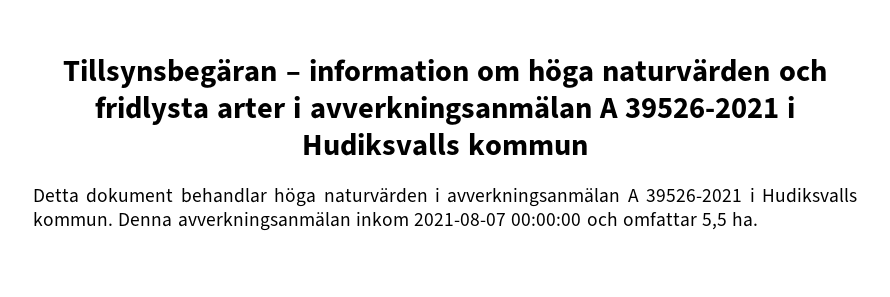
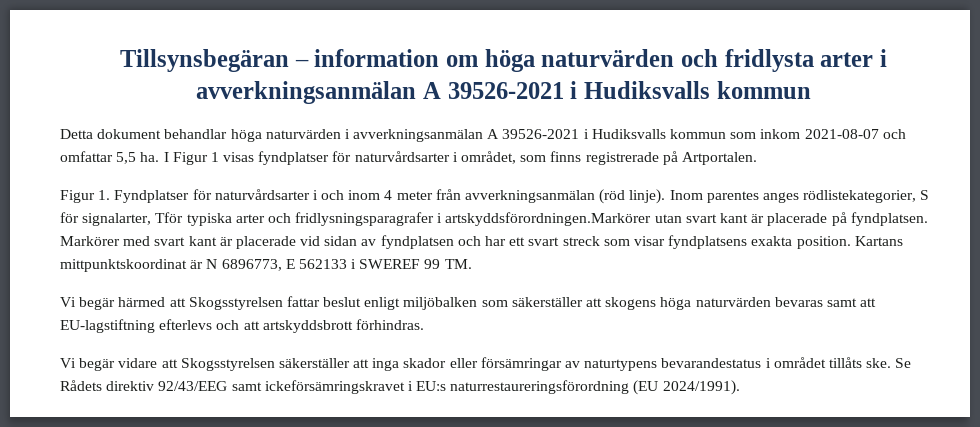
[33,211,351,231] kommun. Denna avverkningsanmälan -> [670,129,757,139] kommun som
[511,213,582,226] 00:00:00 -> (879, 134) none
(759, 219) none -> [163,151,757,165] [60,189,930,204] [60,212,928,226] [60,235,903,249] [60,259,472,272] [60,296,877,310] [60,319,424,333] [60,357,912,371] [60,380,740,395] I Figur 1 visas fyndplatser för naturvårdsarter i området, som finns registrerade på Artportalen. // Figur 1. Fyndplatser för naturvårdsarter i och inom 4 meter från avverkningsanmälan (röd linje). Inom parentes anges rödlistekategorier, S för signalarter, Tför typiska arter och fridlysningsparagrafer i artskyddsförordningen.Markörer utan svart kant är placerade på fyndplatsen. Markörer med svart kant är placerade vid sidan av fyndplatsen och har ett svart streck som visar fyndplatsens exakta position. Kartans mittpunktskoordinat är N 6896773, E 562133 i SWEREF 99 TM. // Vi begär härmed att Skogsstyrelsen fattar beslut enligt miljöbalken som säkerställer att skogens höga naturvärden bevaras samt att EU-lagstiftning efterlevs och att artskyddsbrott förhindras. // Vi begär vidare att Skogsstyrelsen säkerställer att inga skador eller försämringar av naturtypens bevarandestatus i området tillåts ske. Se Rådets direktiv 92/43/EEG samt ickeförsämringskravet i EU:s naturrestaureringsförordning (EU 2024/1991).

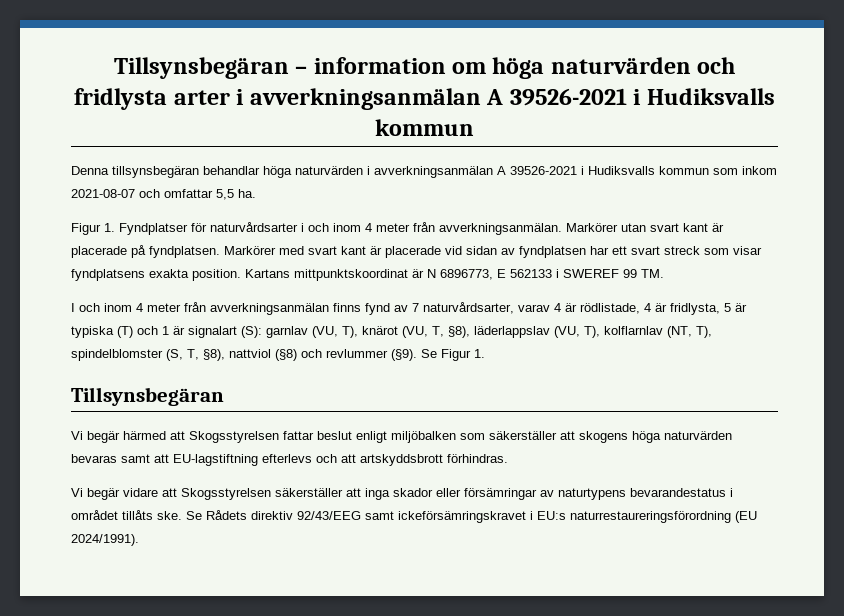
[60,129,162,139] Detta dokument -> [71,166,199,178] Denna tillsynsbegäran
[163,151,757,165] I Figur 1 visas fyndplatser för naturvårdsarter i området, som finns registrerade på Artportalen. -> (256, 193) none
[465,189,930,204] [60,212,652,226] avverkningsanmälan (röd linje). Inom parentes anges rödlistekategorier, S för signalarter, Tför typiska arter och fridlysningsparagrafer i artskyddsförordningen.Markörer -> [439,223,618,235] avverkningsanmälan. Markörer
[457,236,481,246] och -> (586, 252) none
(472, 264) none -> [71,302,747,315] [71,326,712,338] [71,349,485,361] [71,387,224,406] // I och inom 4 meter från avverkningsanmälan finns fynd av 7 naturvårdsarter, varav 4 är rödlistade, 4 är fridlysta, 5 är typiska (T) och 1 är signalart (S): garnlav (VU, T), knärot (VU, T, §8), läderlappslav (VU, T), kolflarnlav (NT, T), spindelblomster (S, T, §8), nattviol (§8) och revlummer (§9). Se Figur 1. // Tillsynsbegäran

